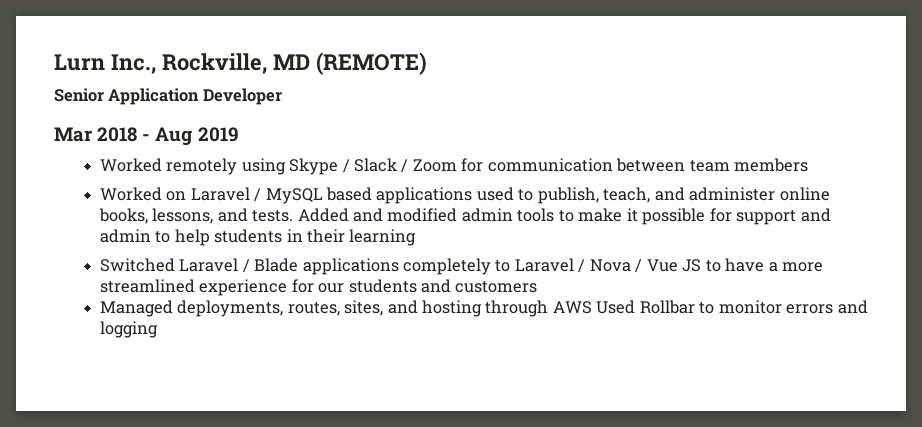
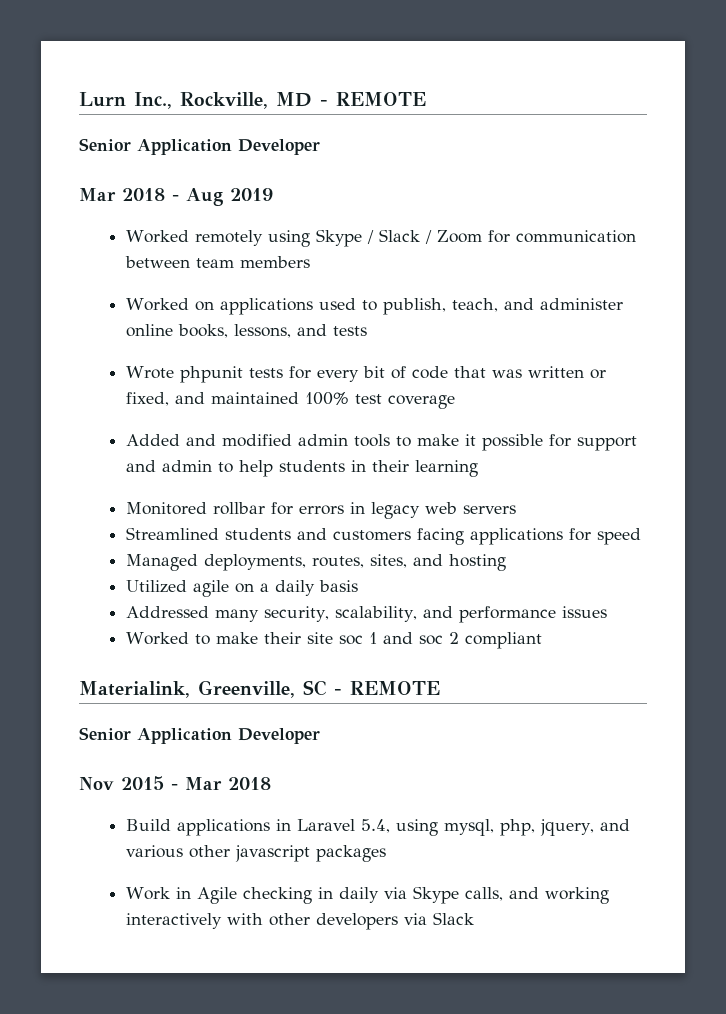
[315,52,427,75] (REMOTE) -> [320,92,426,106] - REMOTE
[190,187,372,204] Laravel / MySQL based -> (215, 306) none
[252,210,294,222] tests. -> [333,326,368,336] [126,366,607,383] [126,392,456,409] tests // Wrote phpunit tests for every bit of code that was written or fixed, and maintained 100% test coverage //
[99,258,824,275] [99,279,345,296] Switched Laravel / Blade applications completely to Laravel / Nova / Vue JS to have a more streamlined experience for our -> [126,502,517,519] [126,527,220,540] Monitored rollbar for errors in legacy web servers // Streamlined
(538, 287) none -> [417,528,642,545] facing applications for speed
[485,300,868,317] [99,321,158,338] through AWS Used Rollbar to monitor errors and logging -> [126,580,359,597] [126,606,607,623] [126,632,543,649] [79,680,440,698] [79,727,320,744] [79,776,271,790] [126,819,631,836] [126,845,387,862] [126,886,610,904] [126,912,475,930] // Utilized agile on a daily basis // Addressed many security, scalability, and performance issues // Worked to make their site soc 1 and soc 2 compliant // Materialink, Greenville, SC - REMOTE // Senior Application Developer // Nov 2015 - Mar 2018 // Build applications in Laravel 5.4, using mysql, php, jquery, and various other javascript packages // Work in Agile checking in daily via Skype calls, and working interactively with other developers via Slack

